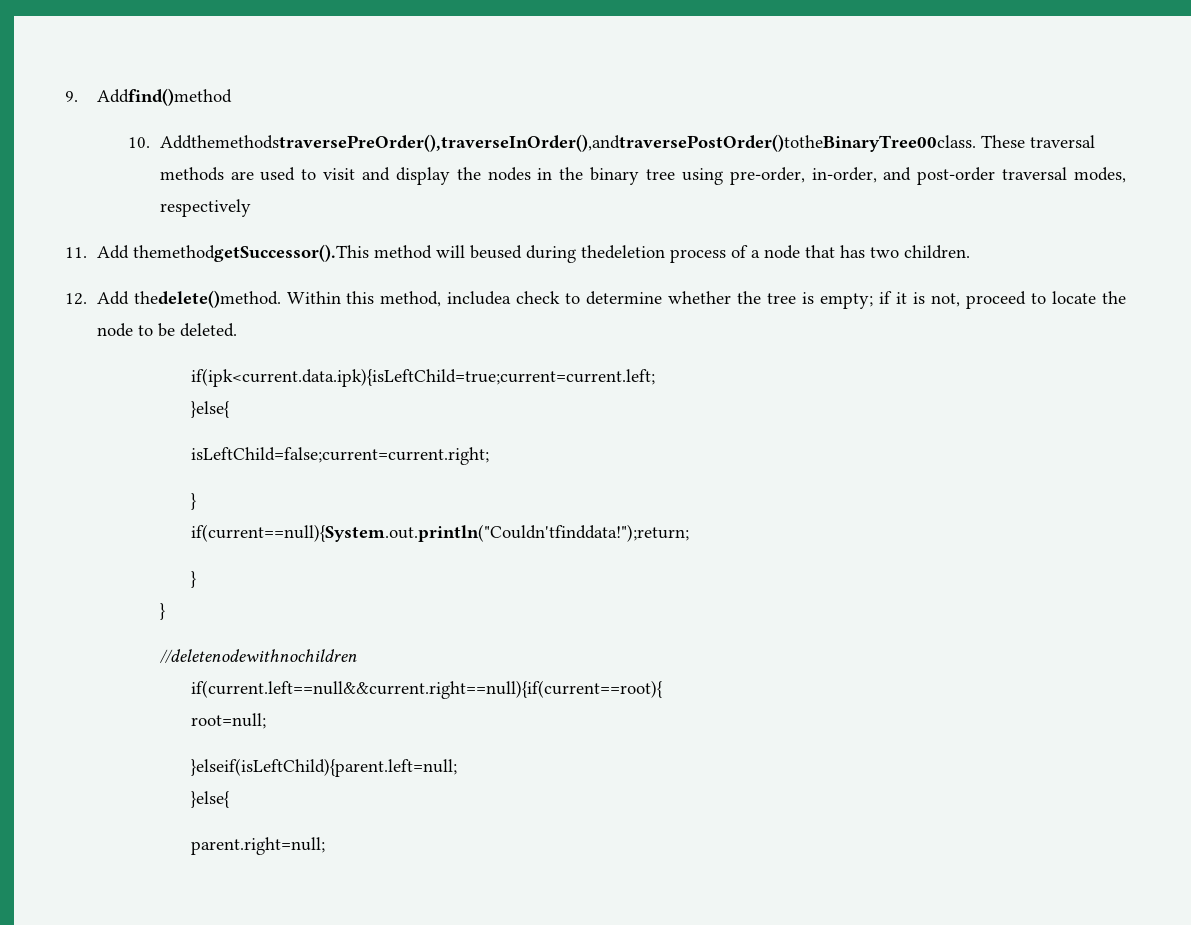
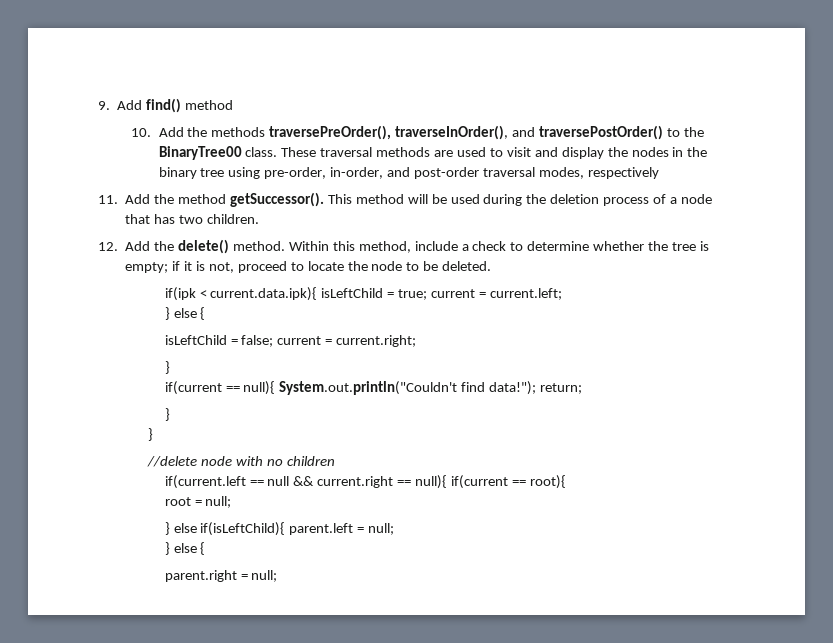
[96,88,232,106] [128,134,976,152] Addfind()method // 10. AddthemethodstraversePreOrder(),traverseInOrder(),andtraversePostOrder()totheBinaryTree00class. -> [117,98,234,113] [131,125,704,140] [158,146,278,160] Add find() method // 10. Add the methods traversePreOrder(), traverseInOrder(), and traversePostOrder() to the BinaryTree00 class.
[132,244,665,263] themethodgetSuccessor().This method will beused during thedeletion -> [154,192,600,207] the method getSuccessor(). This method will be used during the deletion
[133,290,281,308] thedelete()method. -> [154,239,285,254] the delete() method.
[447,291,512,305] includea -> [414,241,469,251] include a
[191,368,656,387] [191,401,230,418] [191,447,490,465] [191,493,197,510] [191,524,690,542] [191,571,197,588] [159,603,165,620] [159,649,357,663] [191,680,663,699] [191,713,267,729] [191,758,458,777] [191,791,230,808] [191,837,326,855] if(ipk<current.data.ipk){isLeftChild=true;current=current.left; // }else{ // isLeftChild=false;current=current.right; // } // if(current==null){System.out.println("Couldn'tfinddata!");return; // } // } // //deletenodewithnochildren // if(current.left==null&&current.right==null){if(current==root){ // root=null; // }elseif(isLeftChild){parent.left=null; // }else{ // parent.right=null; -> [164,287,562,301] [164,307,206,320] [164,335,417,347] [164,361,170,374] [164,381,583,395] [164,408,170,421] [147,428,153,441] [146,456,335,467] [164,475,566,489] [164,496,232,508] [164,522,395,536] [164,542,206,555] [164,570,278,582] if(ipk < current.data.ipk){ isLeftChild = true; current = current.left; // } else { // isLeftChild = false; current = current.right; // } // if(current == null){ System.out.println("Couldn't find data!"); return; // } // } // //delete node with no children // if(current.left == null && current.right == null){ if(current == root){ // root = null; // } else if(isLeftChild){ parent.left = null; // } else { // parent.right = null;

